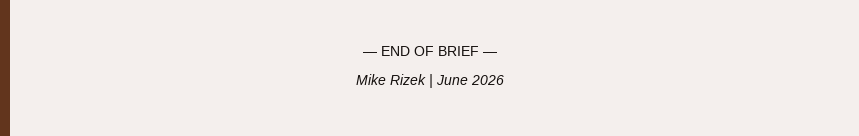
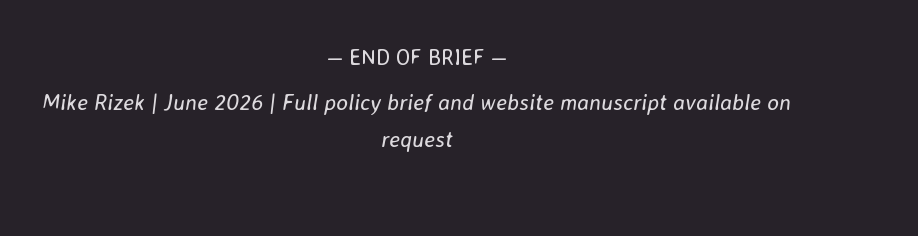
(504, 80) none -> [269,93,791,115] [380,132,453,152] | Full policy brief and website manuscript available on request

